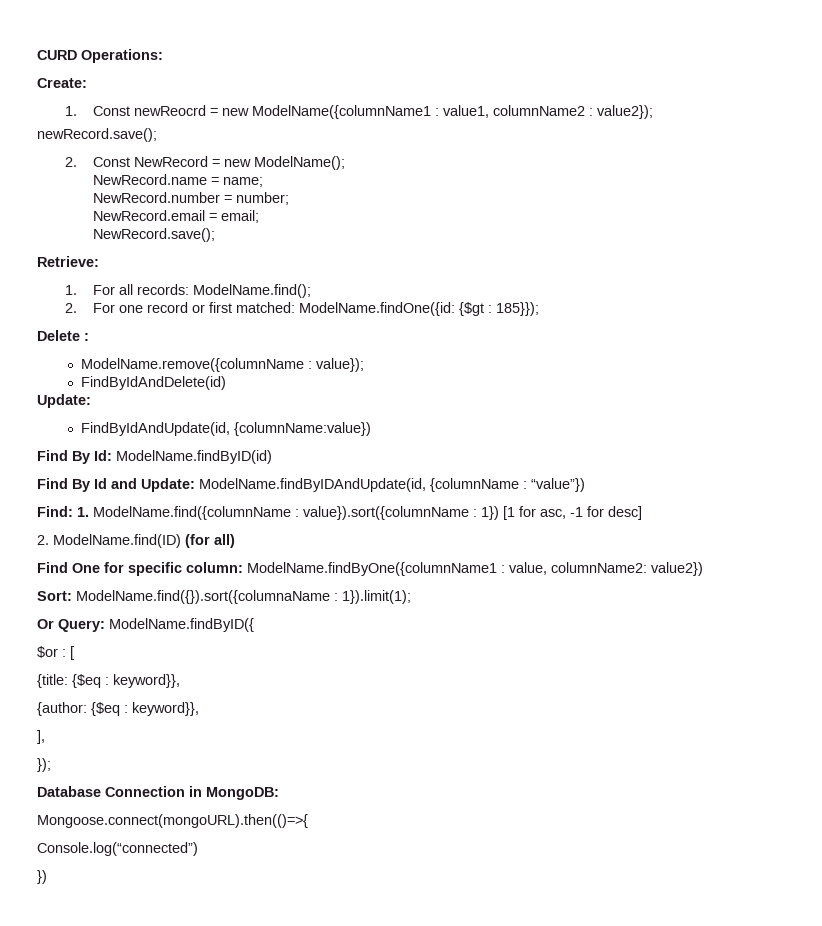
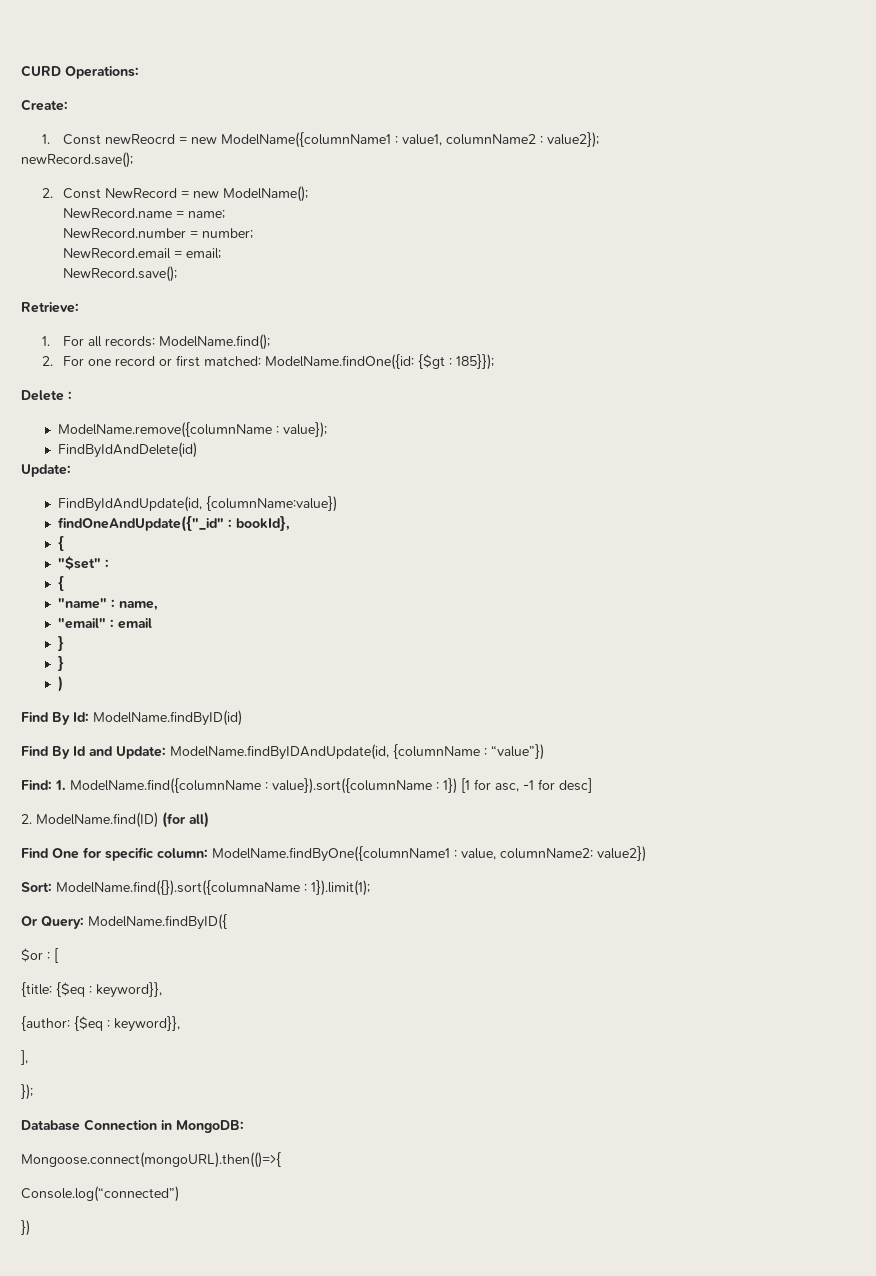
(372, 429) none -> [57,516,290,532] [57,536,64,551] [57,556,109,570] [57,576,64,591] [57,598,158,611] [57,618,152,629] [57,636,64,651] [57,656,64,671] [57,676,63,692] // findOneAndUpdate({"_id" : bookId}, // { // "$set" : // { // "name" : name, // "email" : email // } // } // )

